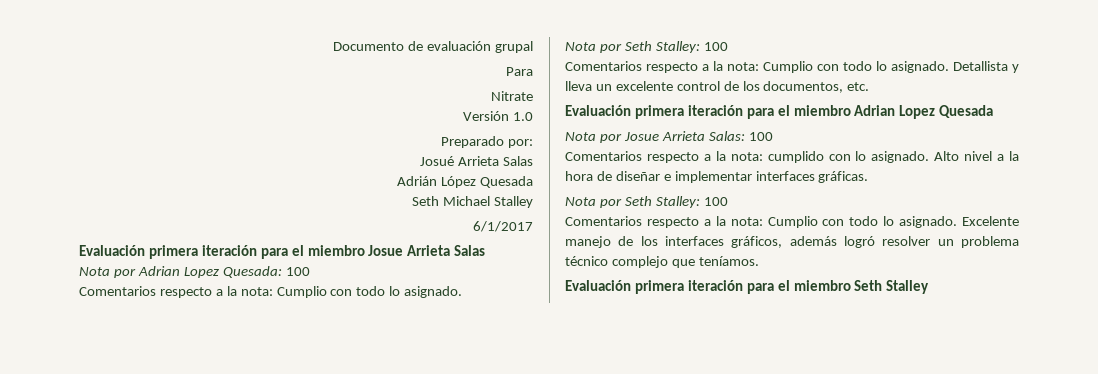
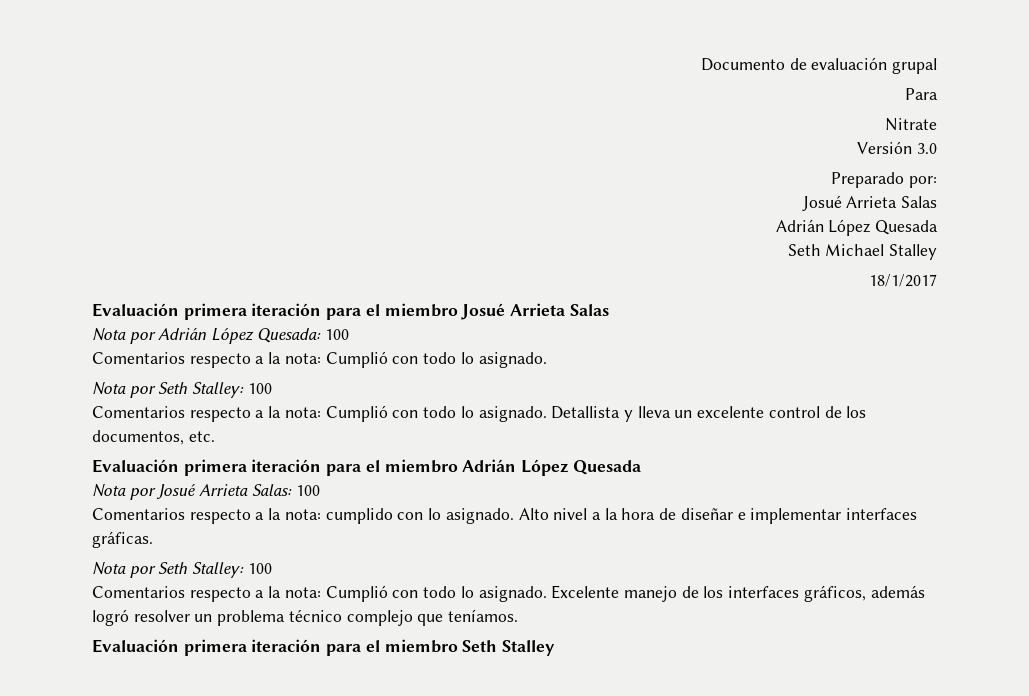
[513,112,533,121] 1.0 -> [917,143,937,154] 3.0
[473,221,533,232] [79,245,404,259] 6/1/2017 // Evaluación primera iteración para el miembro Josue -> [869,274,937,287] [92,303,506,320] 18/1/2017 // Evaluación primera iteración para el miembro Josué
[137,266,219,278] Adrian Lopez -> [158,327,255,344] Adrián López
[276,286,327,298] Cumplio -> [325,351,388,368] Cumplió
[763,61,813,73] Cumplio -> [325,405,388,422] Cumplió
[854,105,936,119] Adrian Lopez -> [462,459,569,476] Adrián López
[623,132,659,141] Josue -> [156,484,196,499] Josué
[767,216,818,228] Cumplio -> [325,585,388,602] Cumplió

